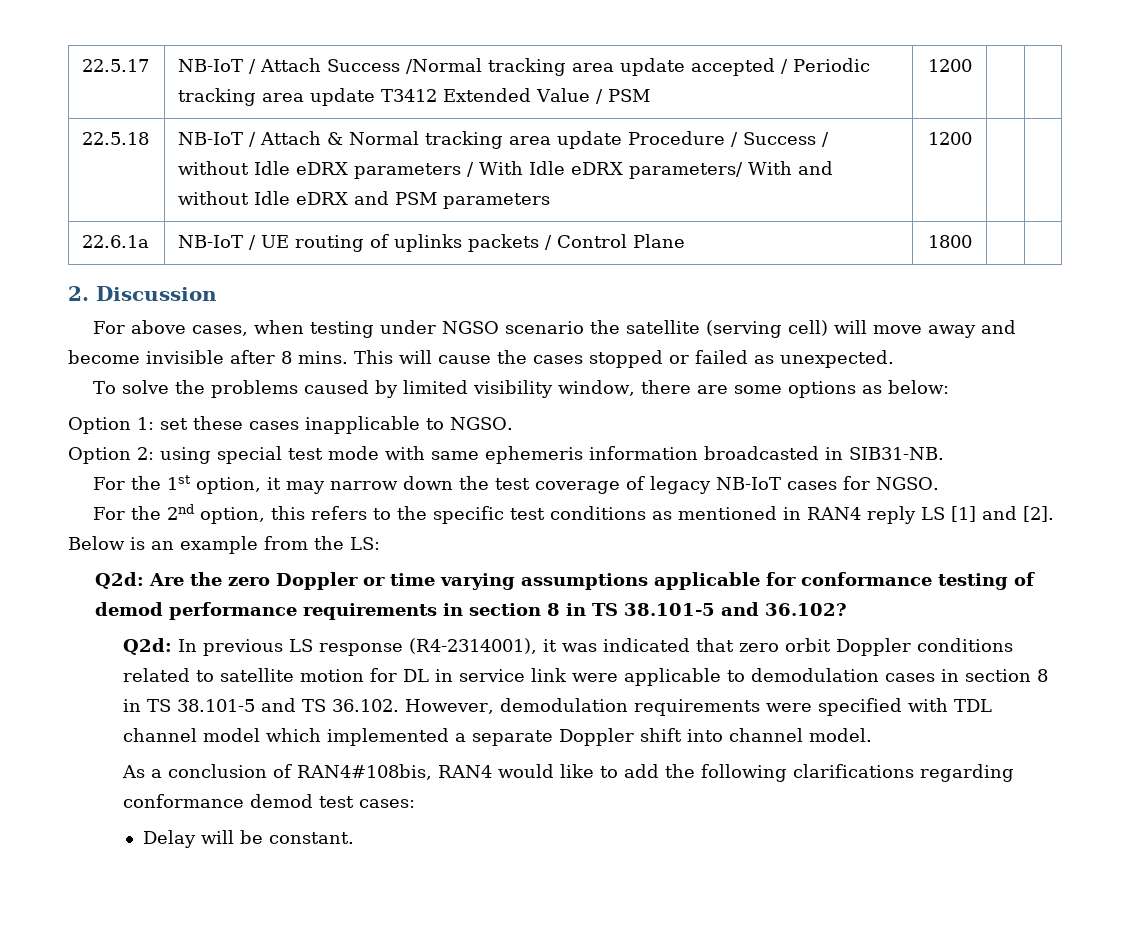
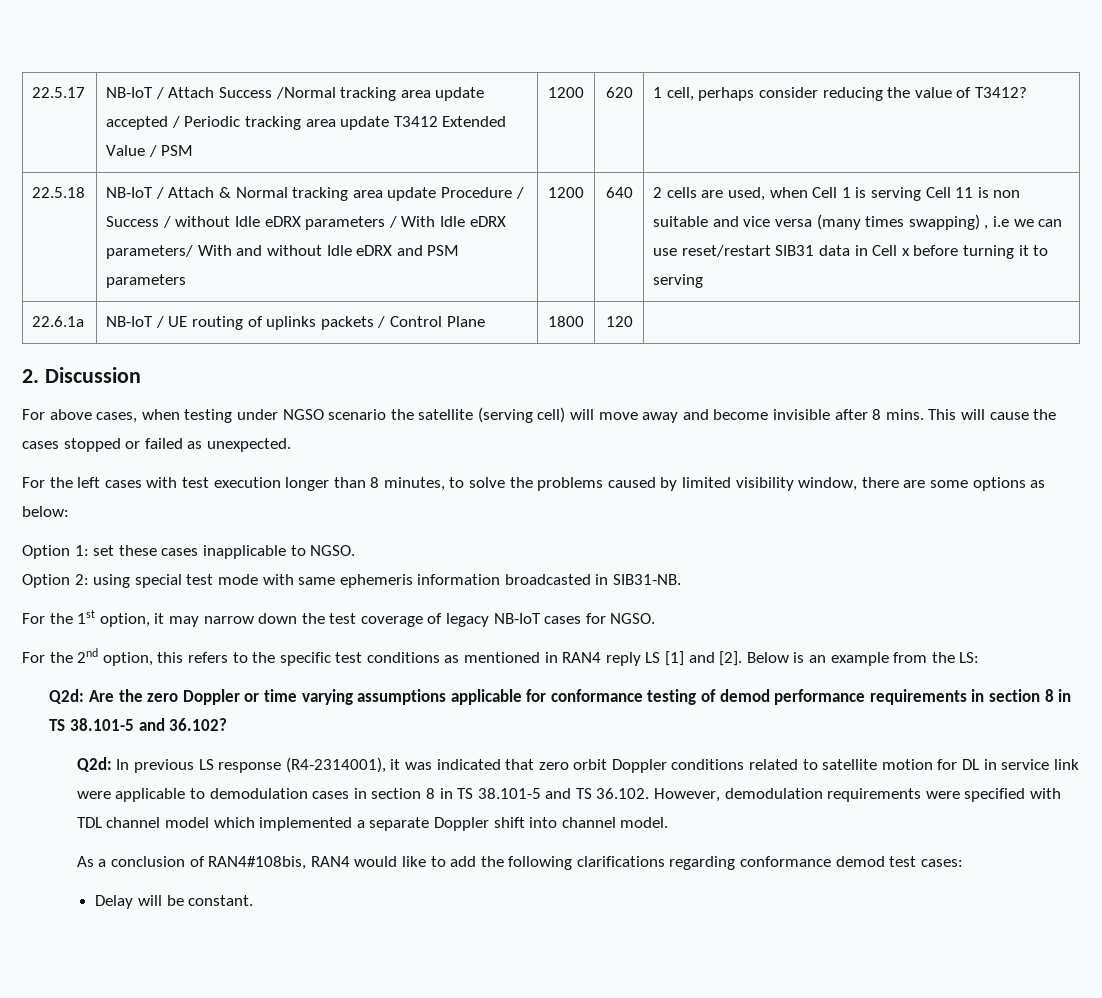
(972, 65) | -> [605,87,633,98] [653,87,1027,101] 620 | 1 cell, perhaps consider reducing the value of T3412?
(972, 138) | -> [605,187,633,198] [653,187,1021,201] [653,214,1063,230] [653,245,1049,259] [653,274,704,288] 640 | 2 cells are used, when Cell 1 is serving Cell 11 is non suitable and vice versa (many times swapping) , i.e we can use reset/restart SIB31 data in Cell x before turning it to serving
(972, 241) none -> [605,316,633,327] 120
[93,381,117,394] To -> [22,477,465,491] For the left cases with test execution longer than 8 minutes, to

